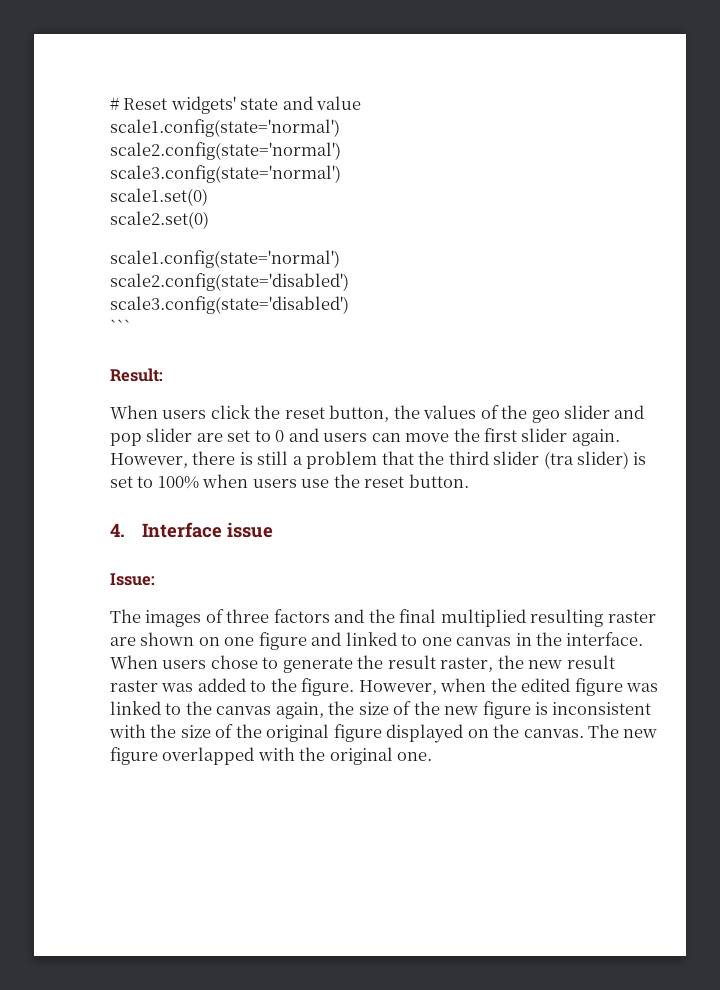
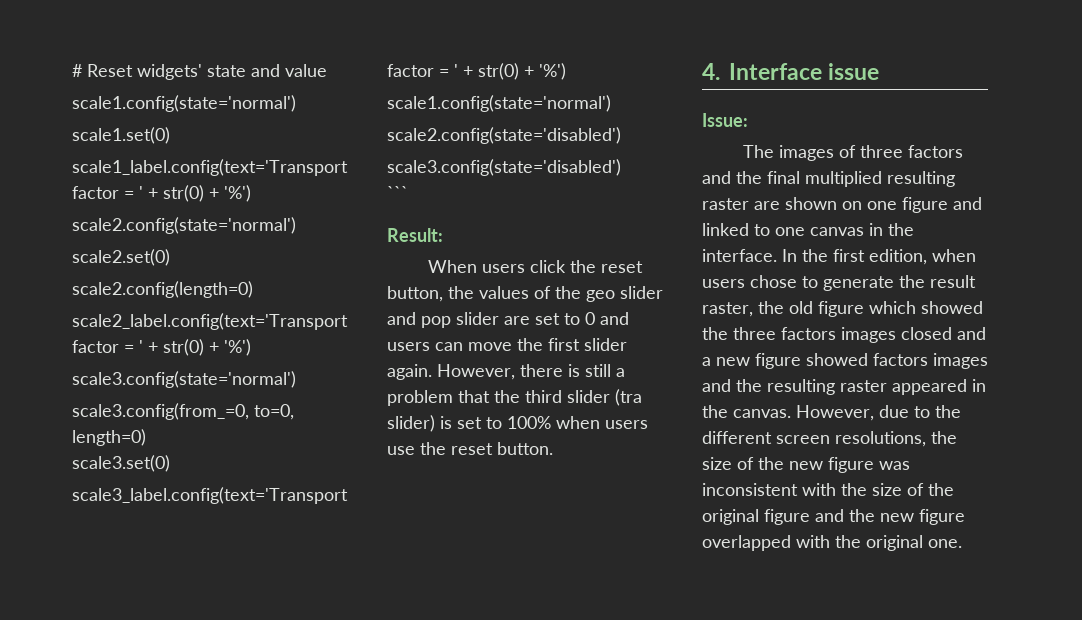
[110,142,341,160] [110,165,341,183] [110,188,208,206] [110,211,209,229] scale2.config(state='normal') // scale3.config(state='normal') // scale1.set(0) // scale2.set(0) -> [72,127,170,144] [72,159,348,176] [72,185,251,202] [72,217,296,234] [72,249,170,266] [72,281,253,298] [72,313,348,330] [72,339,251,356] [72,371,296,388] [72,403,294,420] [72,429,146,446] [72,455,170,472] [72,487,348,504] [387,63,566,80] scale1.set(0) // scale1_label.config(text='Transport factor = ' + str(0) + '%') // scale2.config(state='normal') // scale2.set(0) // scale2.config(length=0) // scale2_label.config(text='Transport factor = ' + str(0) + '%') // scale3.config(state='normal') // scale3.config(from_=0, to=0, length=0) // scale3.set(0) // scale3_label.config(text='Transport factor = ' + str(0) + '%')
[110,655,158,669] When -> [782,249,976,265] In the first edition, when
[528,655,615,669] [110,678,659,696] [110,701,324,719] new result raster was added to the figure. However, when the edited figure was linked to the canvas again, -> [789,301,983,317] [702,327,986,343] [702,353,988,369] [702,379,986,395] [702,405,961,421] [702,431,926,447] old figure which showed the three factors images closed and a new figure showed factors images and the resulting raster appeared in the canvas. However, due to the different screen resolutions,
[535,702,549,715] is -> [879,461,910,470] was
[386,724,620,743] displayed on the canvas. The -> [815,509,875,522] and the

